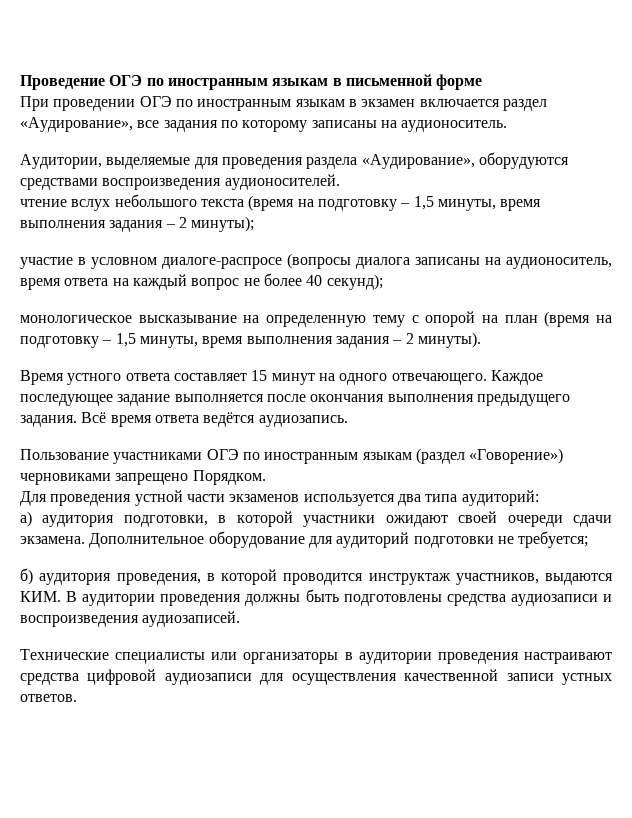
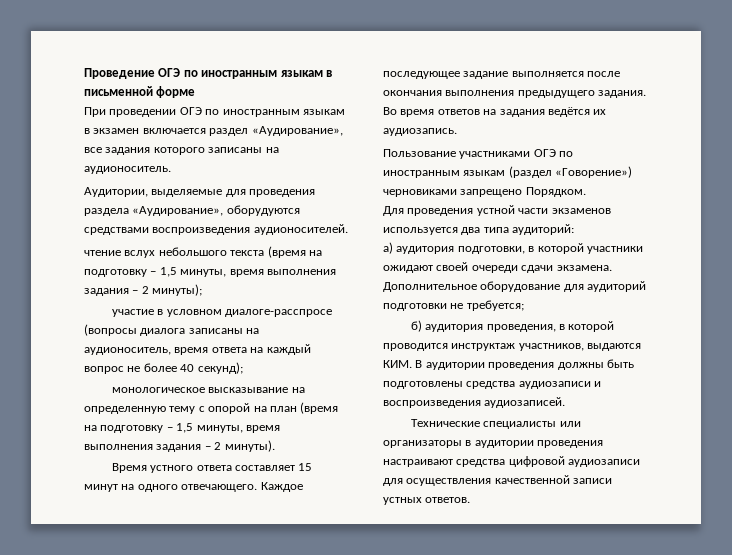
[220,120,308,132] по которому -> [153,147,205,155] которого
[162,257,282,269] диалоге-распросе -> [225,309,333,317] диалоге-расспросе
[81,412,256,427] Всё время ответа ведётся -> [383,107,607,117] Во время ответов на задания ведётся их

